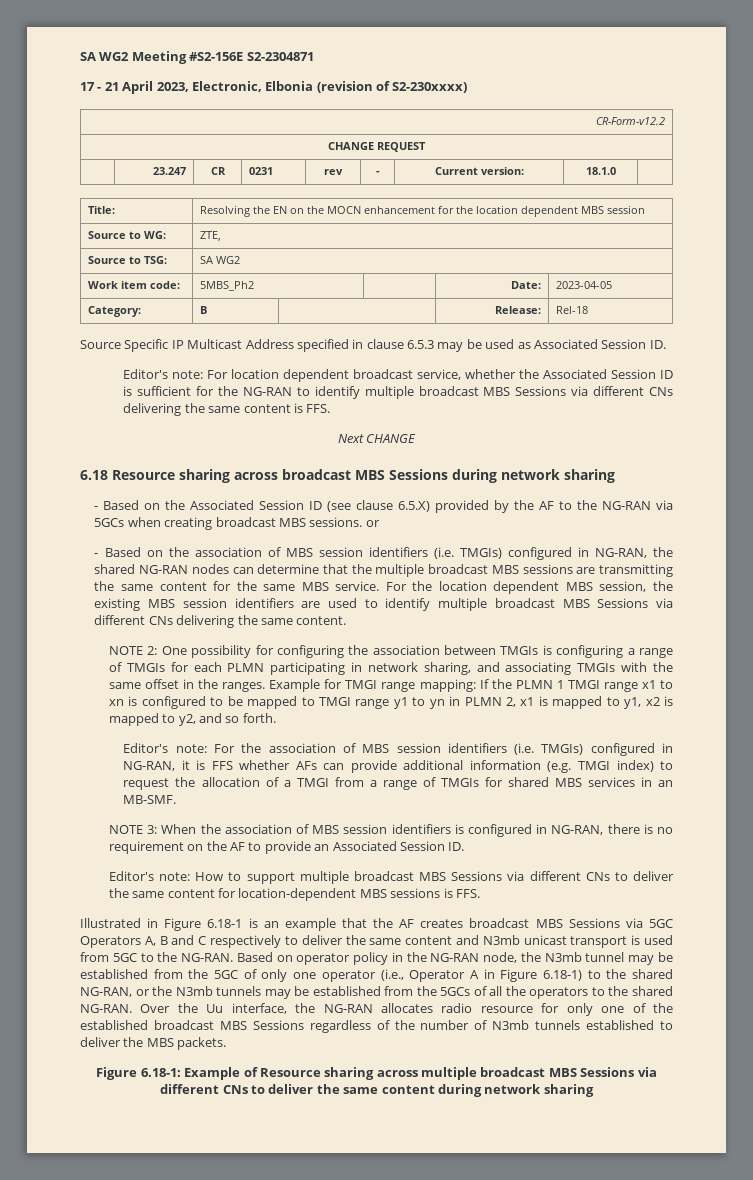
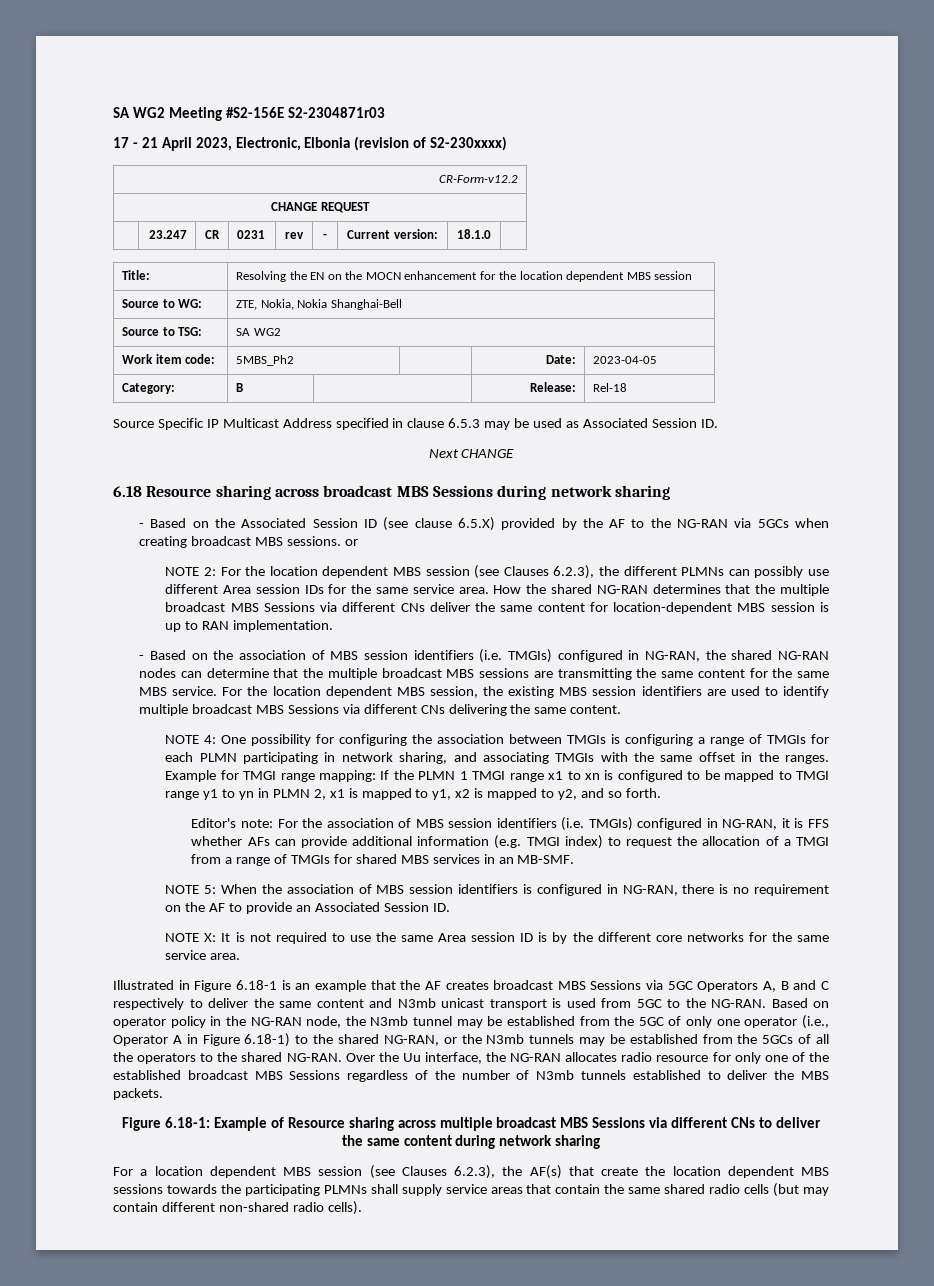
[246,52,314,61] S2-2304871 -> [287,107,385,118] S2-2304871r03
(221, 236) none -> [260,299,402,310] Nokia, Nokia Shanghai-Bell
[123,369,673,382] [123,386,674,399] [123,403,331,416] // Editor's note: For location dependent broadcast service, whether the Associated Session ID is sufficient for the NG-RAN to identify multiple broadcast MBS Sessions via different CNs delivering the same content is FFS. -> (718, 423) none
(380, 523) none -> [165,565,829,579] [165,584,829,596] [165,602,830,614] [165,620,334,632] // NOTE 2: For the location dependent MBS session (see Clauses 6.2.3), the different PLMNs can possibly use different Area session IDs for the same service area. How the shared NG-RAN determines that the multiple broadcast MBS Sessions via different CNs deliver the same content for location-dependent MBS session is up to RAN implementation.
[147,646,158,655] 2: -> [204,735,217,744] 4:
[147,825,158,834] 3: -> [204,885,217,894] 5:
[108,871,674,884] [108,888,480,901] Editor's note: How to support multiple broadcast MBS Sessions via different CNs to deliver the same content for location-dependent MBS sessions is FFS. -> [165,932,829,944] [165,950,241,960] NOTE X: It is not required to use the same Area session ID is by the different core networks for the same service area.
(594, 1090) none -> [113,1165,829,1179] [113,1183,830,1197] [113,1201,362,1215] // For a location dependent MBS session (see Clauses 6.2.3), the AF(s) that create the location dependent MBS sessions towards the participating PLMNs shall supply service areas that contain the same shared radio cells (but may contain different non-shared radio cells).

